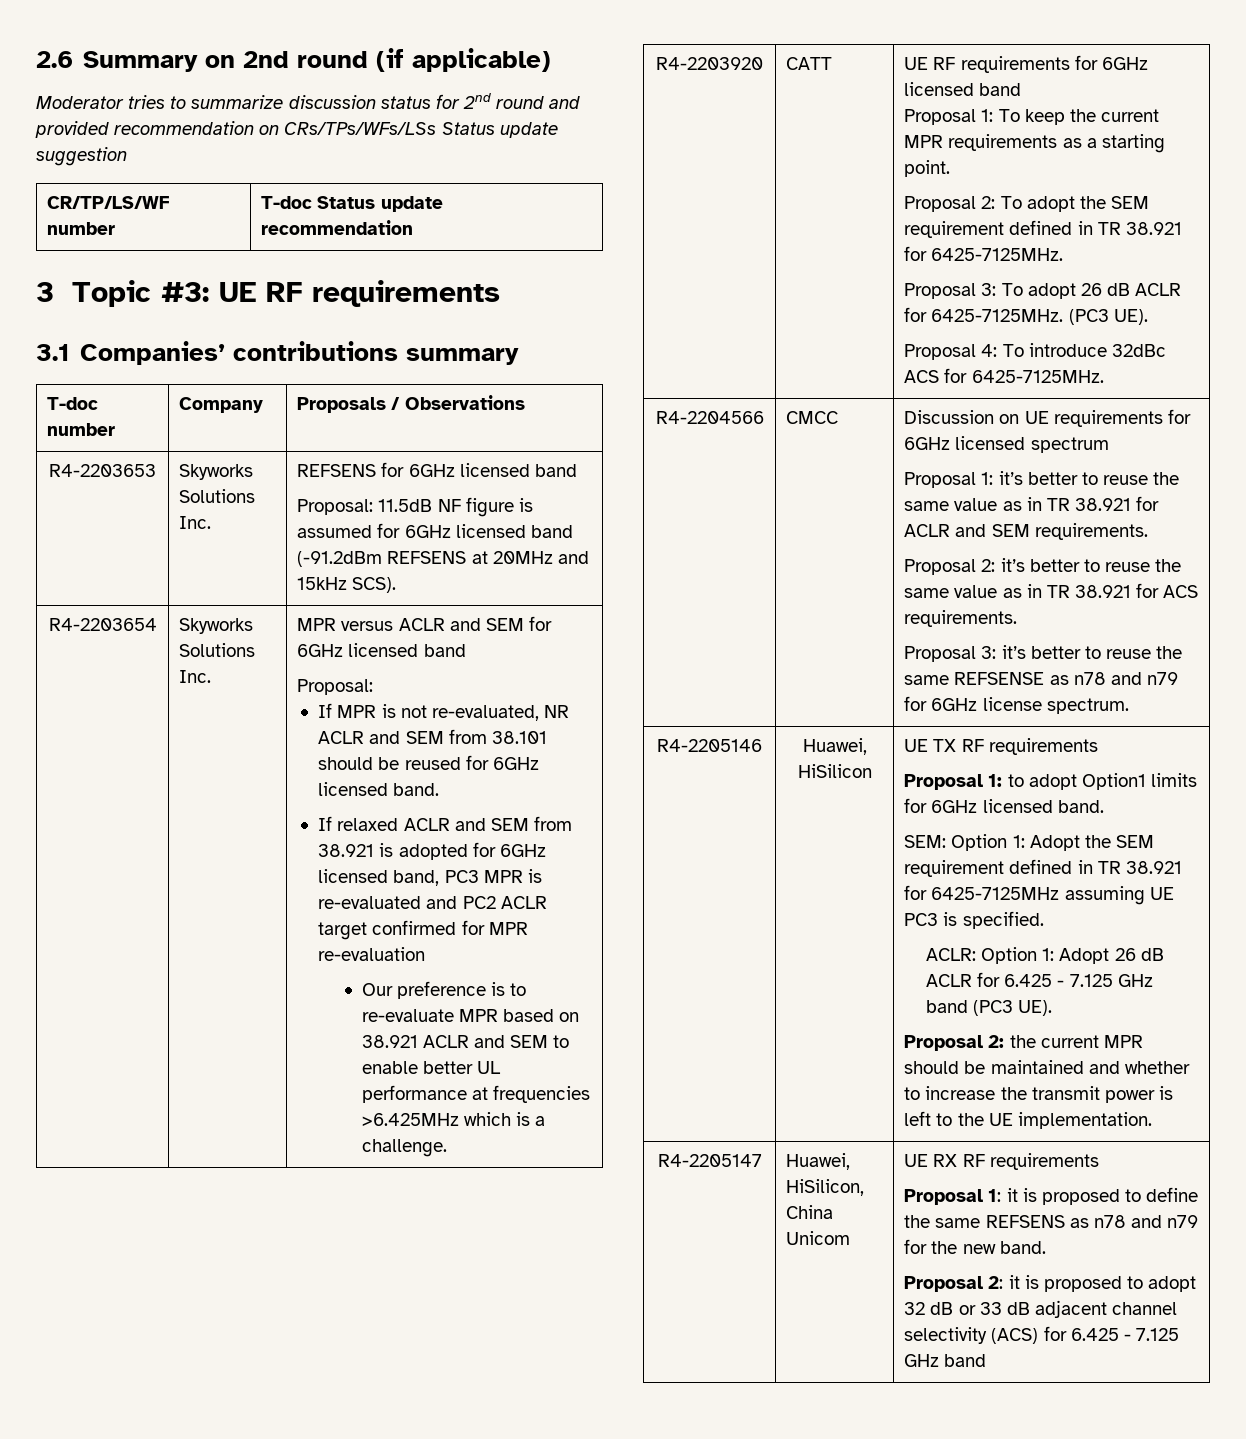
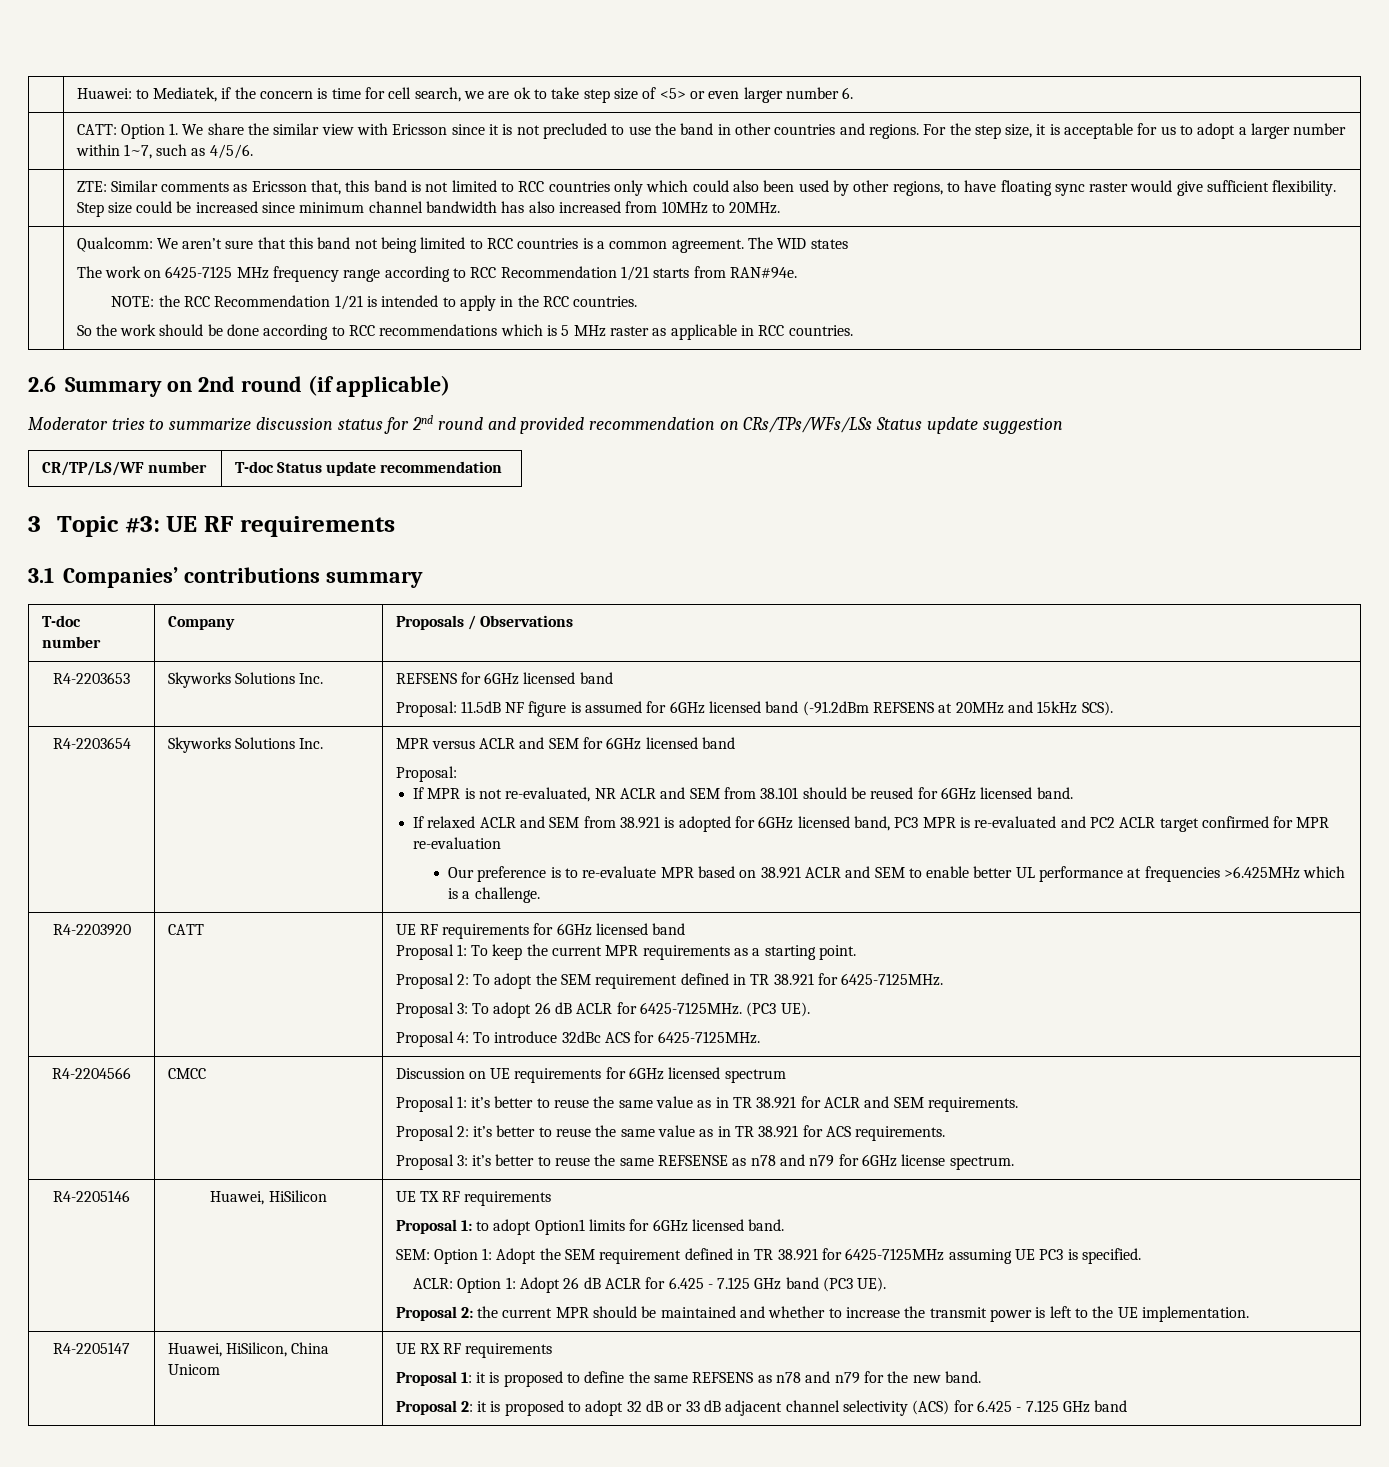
(36, 59) none -> [76,87,854,103] [76,123,1347,139] [75,144,253,159] [76,180,1337,196] [76,201,781,217] [76,237,848,253] [76,266,797,282] [111,295,638,311] [76,324,853,340] | Huawei: to Mediatek, if the concern is time for cell search, we are ok to take step size of <5> or even larger number 6. // | CATT: Option 1. We share the similar view with Ericsson since it is not precluded to use the band in other countries and regions. For the step size, it is acceptable for us to adopt a larger number within 1~7, such as 4/5/6. // | ZTE: Similar comments as Ericsson that, this band is not limited to RCC countries only which could also been used by other regions, to have floating sync raster would give sufficient flexibility. Step size could be increased since minimum channel bandwidth has also increased from 10MHz to 20MHz. // | Qualcomm: We aren’t sure that this band not being limited to RCC countries is a common agreement. The WID states // The work on 6425-7125 MHz frequency range according to RCC Recommendation 1/21 starts from RAN#94e. // NOTE: the RCC Recommendation 1/21 is intended to apply in the RCC countries. // So the work should be done according to RCC recommendations which is 5 MHz raster as applicable in RCC countries. //

